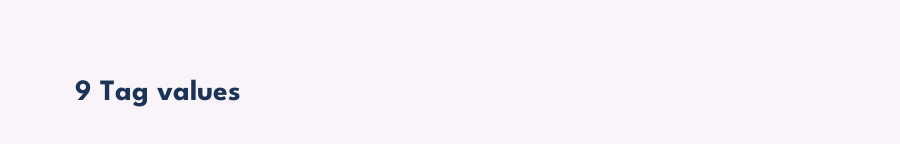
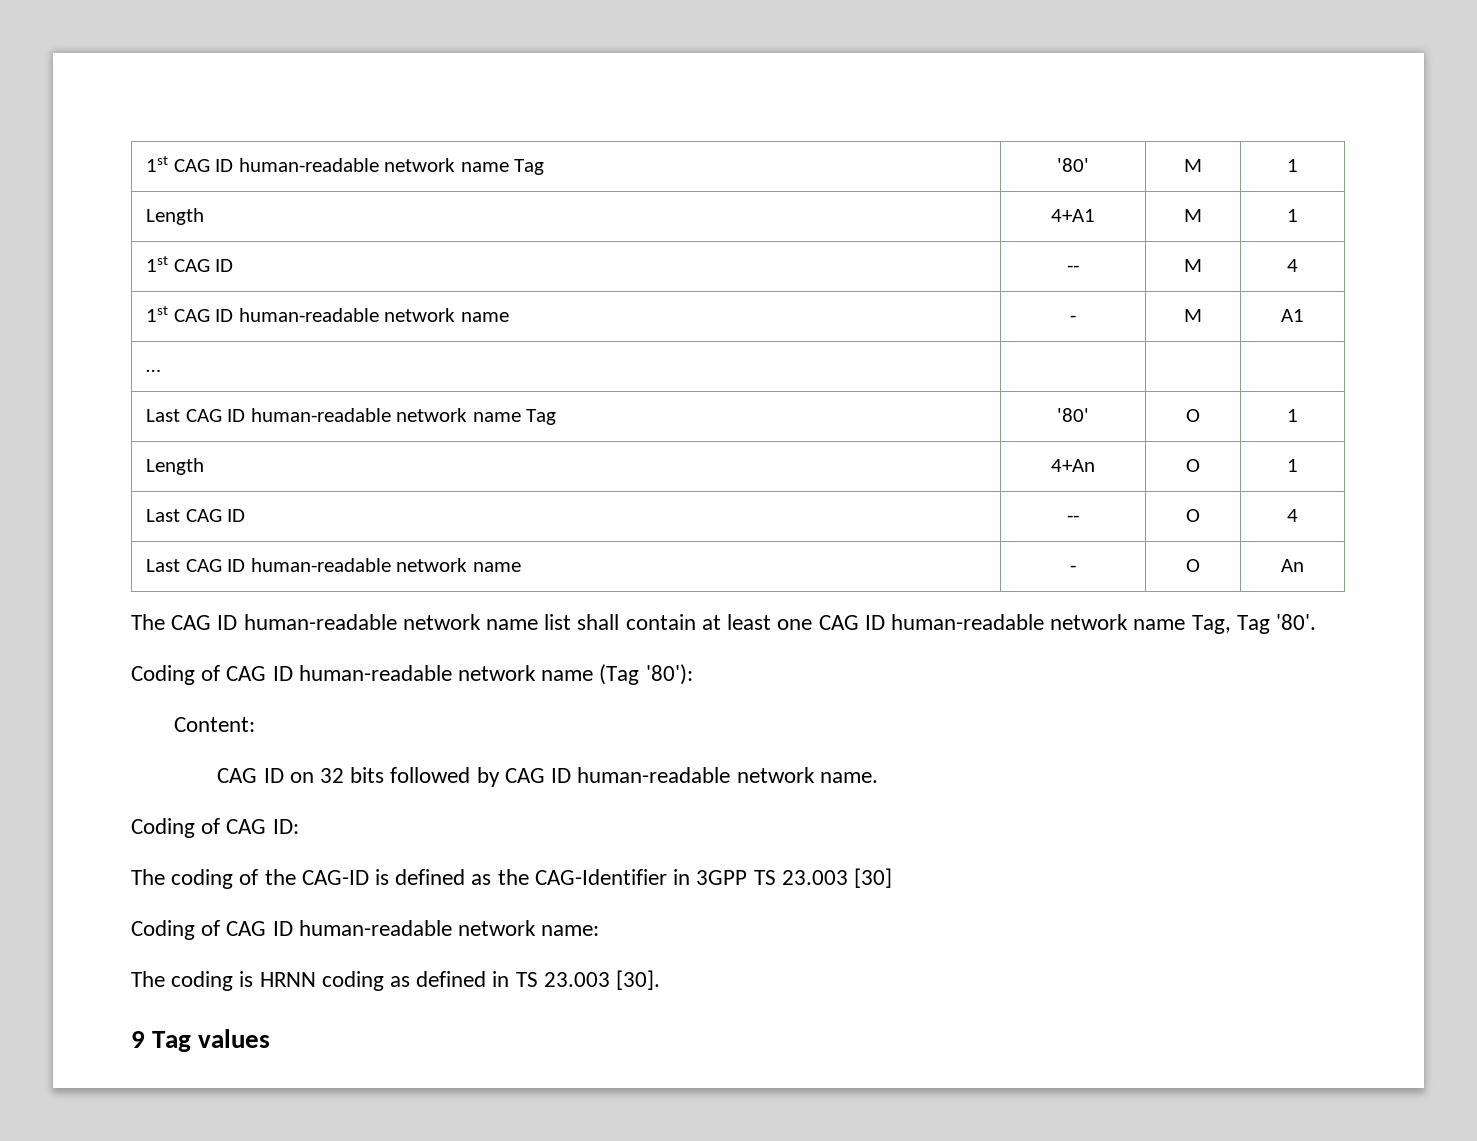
(75, 90) none -> [146,156,545,175] [1057,158,1089,172] [1184,159,1202,172] [1287,159,1298,172] [146,208,205,225] [1051,209,1095,222] [1184,209,1202,222] [1287,209,1298,222] [146,256,234,272] [1067,265,1079,272] [1184,259,1202,272] [1287,259,1298,272] [146,306,509,322] [1070,315,1076,322] [1184,309,1202,322] [1281,309,1304,322] [146,369,162,372] [146,408,557,425] [1057,408,1089,422] [1186,409,1200,422] [1287,409,1298,422] [146,458,205,475] [1051,459,1095,472] [1186,459,1200,472] [1287,459,1298,472] [146,509,246,522] [1067,515,1079,522] [1186,509,1200,522] [1287,509,1298,522] [146,558,521,572] [1070,565,1076,572] [1186,559,1200,572] [1281,559,1304,572] [131,614,1316,634] [131,664,693,685] [174,717,256,732] [217,767,878,787] [131,818,299,838] [131,868,892,889] [131,920,600,940] [131,970,661,991] 1st CAG ID human-readable network name Tag | '80' | M | 1 // Length | 4+A1 | M | 1 // 1st CAG ID | -- | M | 4 // 1st CAG ID human-readable network name | - | M | A1 // … | | | // Last CAG ID human-readable network name Tag | '80' | O | 1 // Length | 4+An | O | 1 // Last CAG ID | -- | O | 4 // Last CAG ID human-readable network name | - | O | An // The CAG ID human-readable network name list shall contain at least one CAG ID human-readable network name Tag, Tag '80'. // Coding of CAG ID human-readable network name (Tag '80'): // Content: // CAG ID on 32 bits followed by CAG ID human-readable network name. // Coding of CAG ID: // The coding of the CAG-ID is defined as the CAG-Identifier in 3GPP TS 23.003 [30] // Coding of CAG ID human-readable network name: // The coding is HRNN coding as defined in TS 23.003 [30]. //

